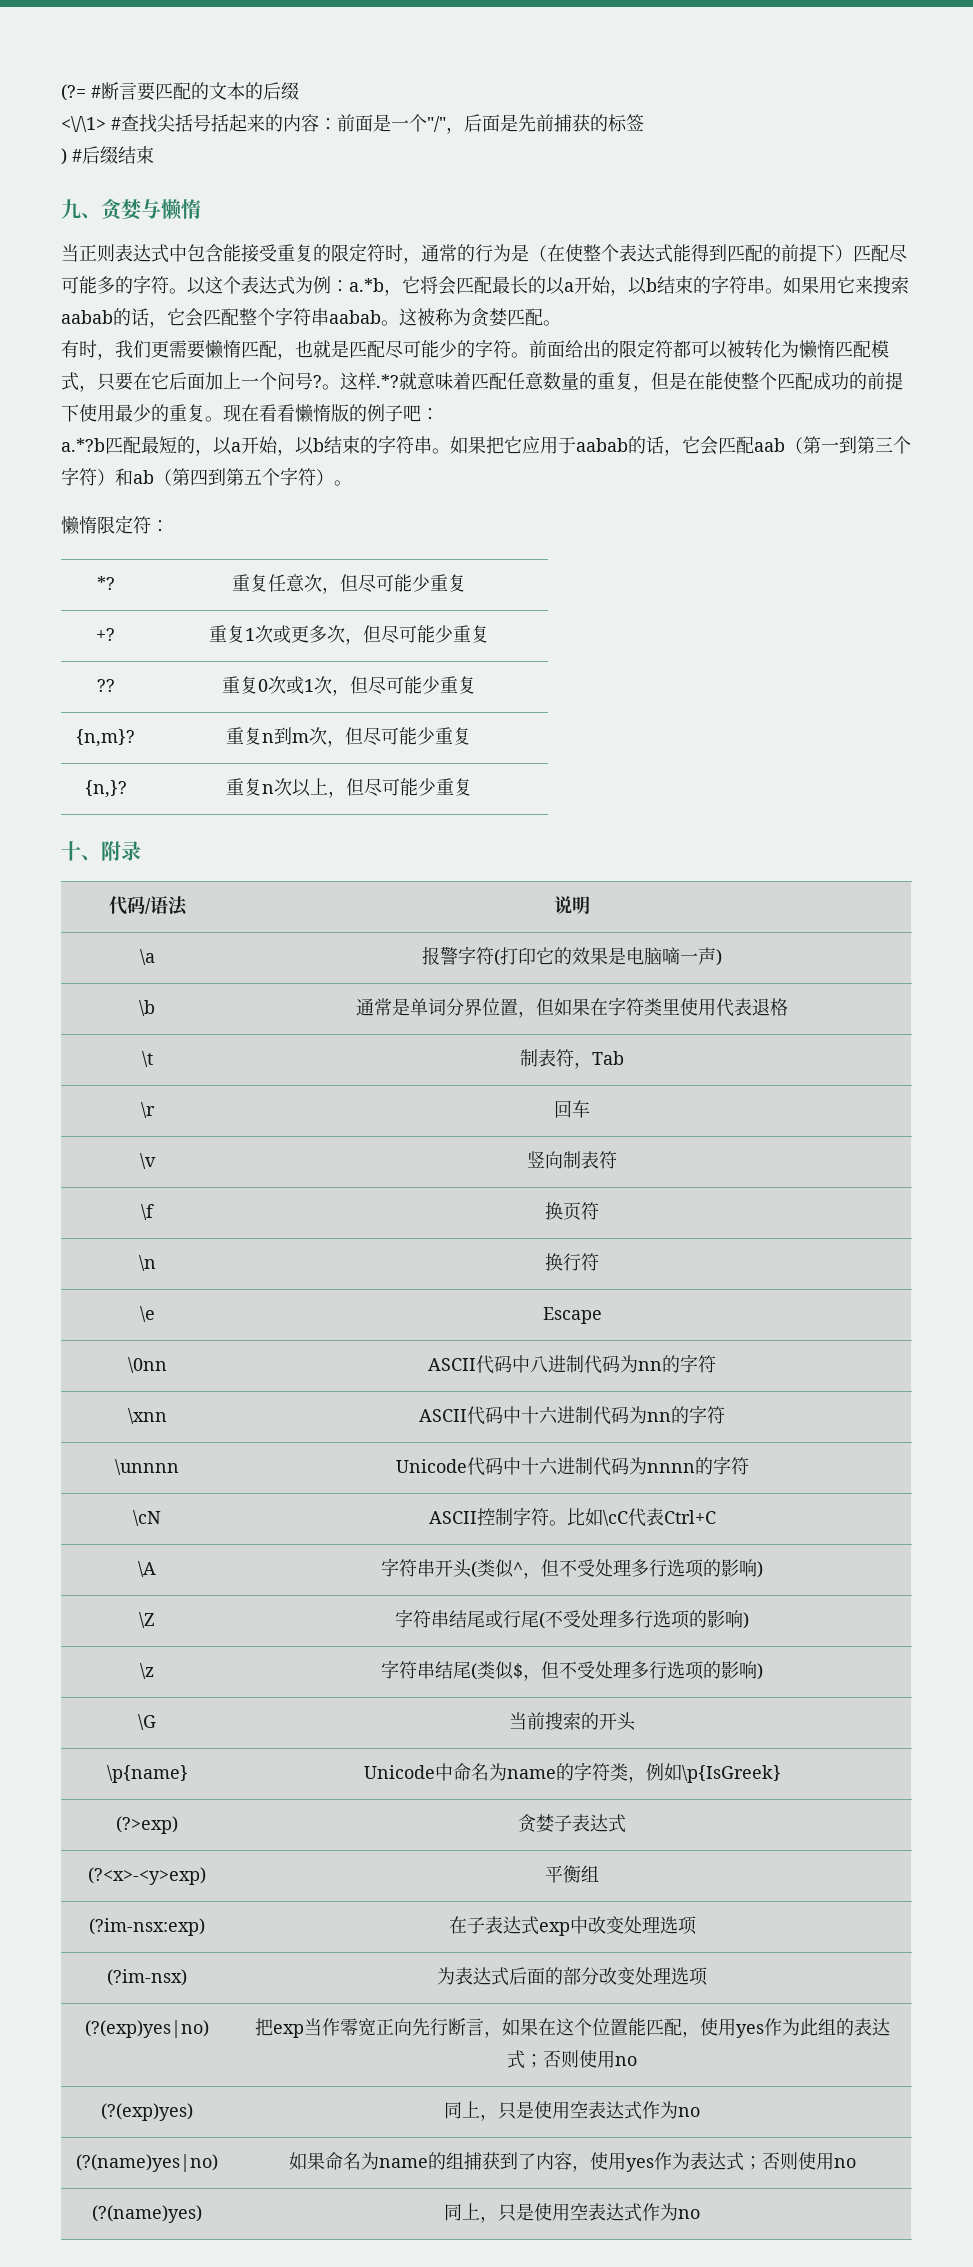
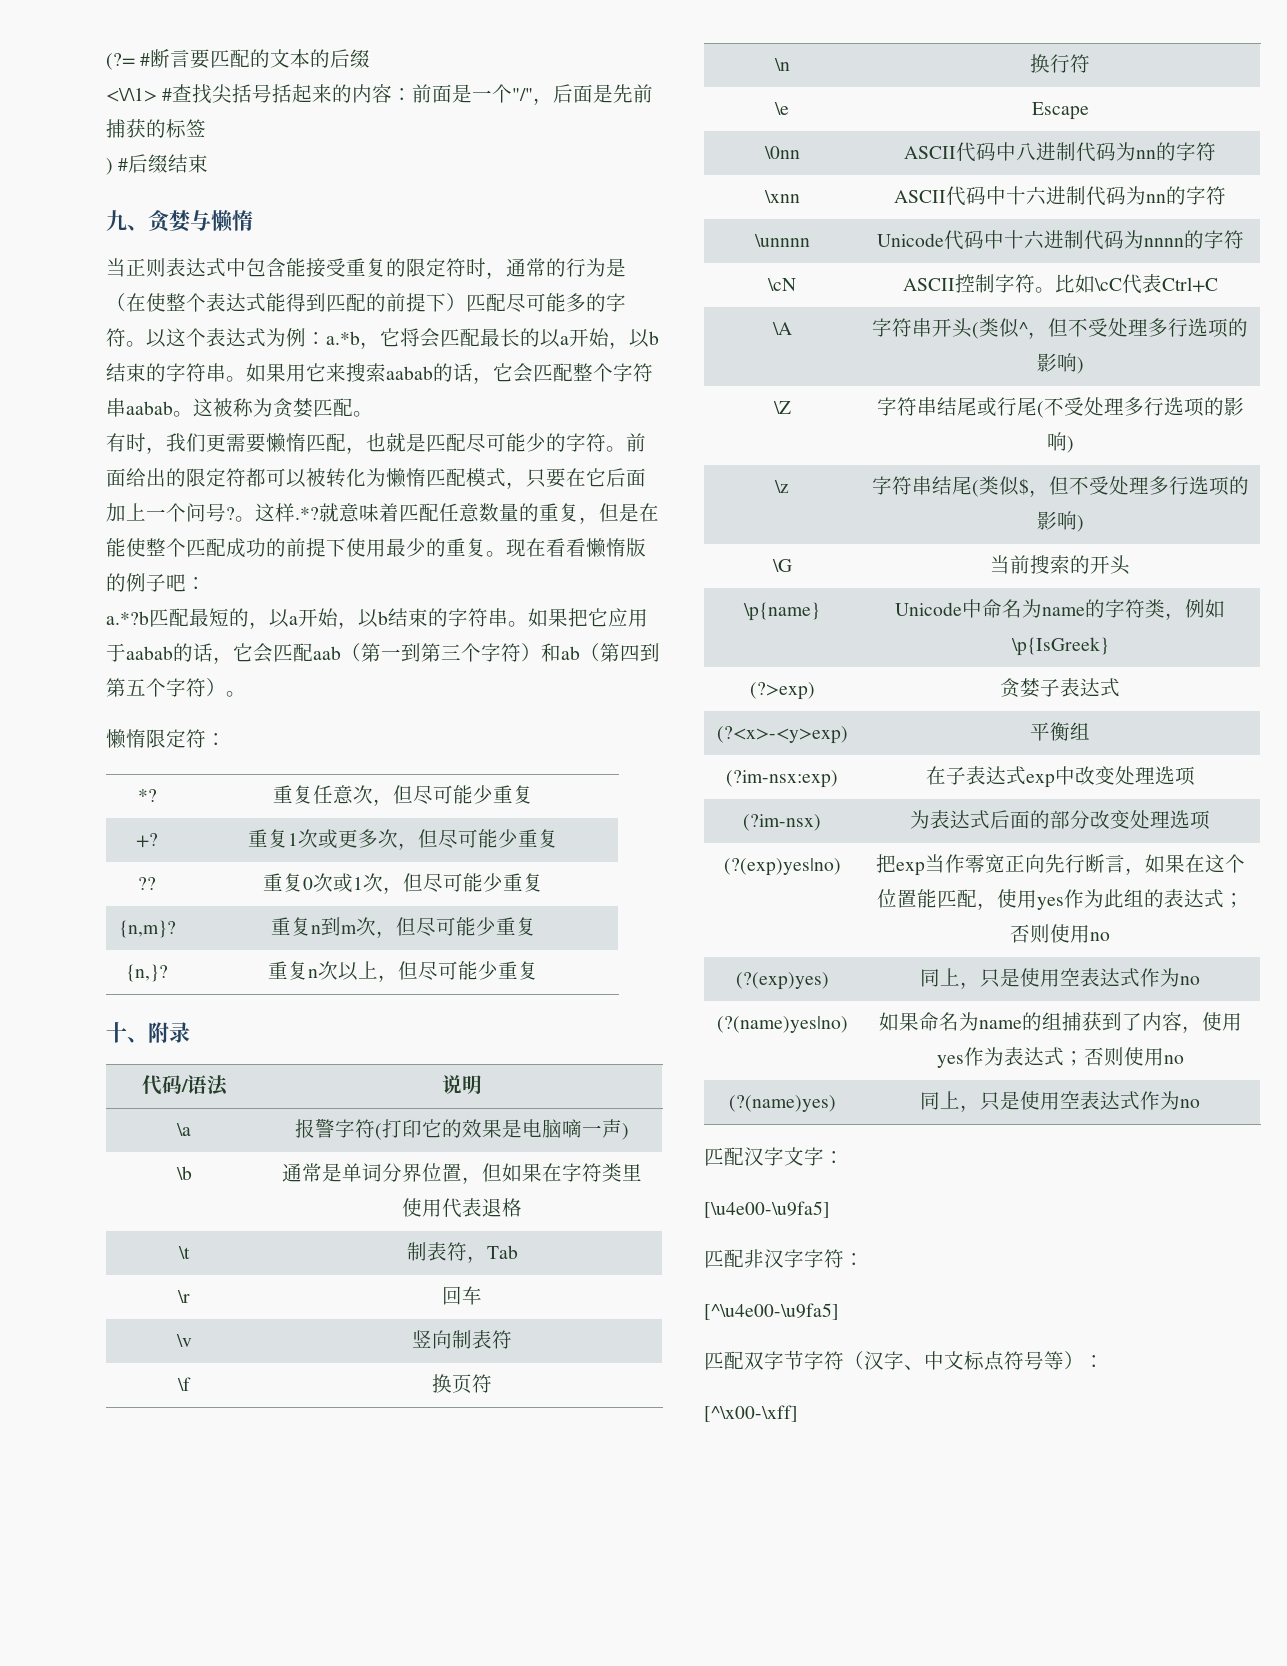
(700, 2214) none -> [704,1147,844,1166] [704,1201,830,1218] [704,1249,864,1268] [704,1303,839,1320] [704,1350,1104,1371] [704,1405,798,1422] // 匹配汉字文字： // [\u4e00-\u9fa5] // 匹配非汉字字符： // [^\u4e00-\u9fa5] // 匹配双字节字符（汉字、中文标点符号等）： // [^\x00-\xff]

